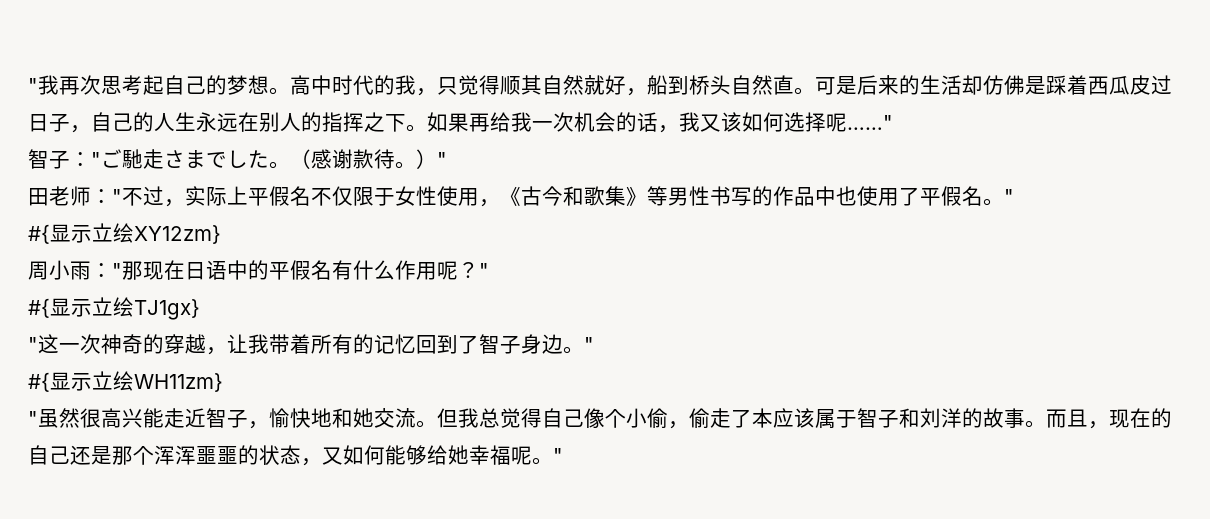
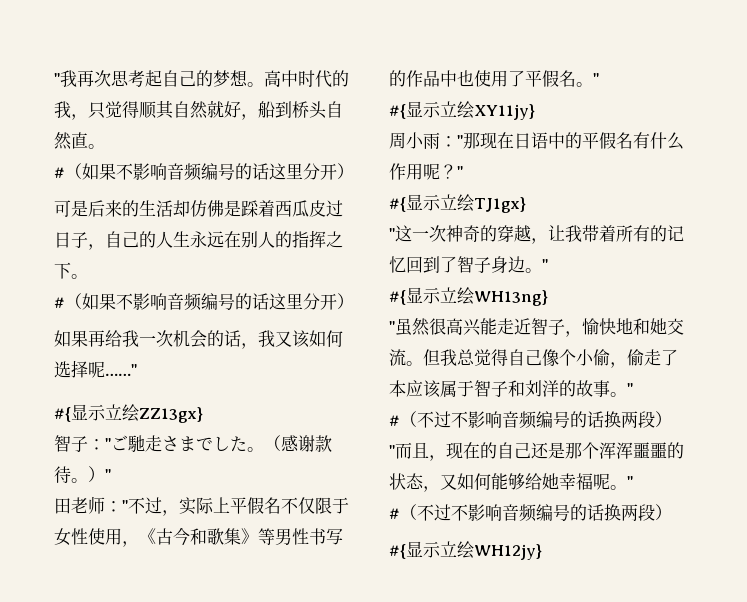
(815, 91) none -> [54,163,354,181] // #（如果不影响音频编号的话这里分开） //
(427, 128) none -> [54,293,354,311] // #（如果不影响音频编号的话这里分开） //
(893, 122) none -> [54,404,203,423] // #{显示立绘ZZ13gx}
[134,225,221,244] XY12zm} -> [474,104,535,120] XY11jy}
[134,373,223,392] WH11zm} -> [474,290,548,306] WH13ng}
(1046, 424) none -> [627,383,633,395] [389,411,672,429] [389,445,395,457] " // #（不过不影响音频编号的话换两段） // "
(563, 455) none -> [389,504,672,522] [389,541,542,560] // #（不过不影响音频编号的话换两段） // #{显示立绘WH12jy}

